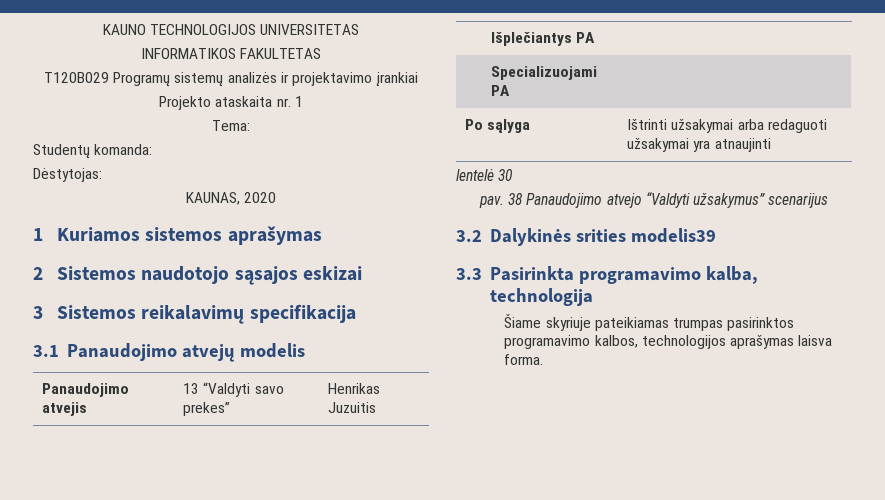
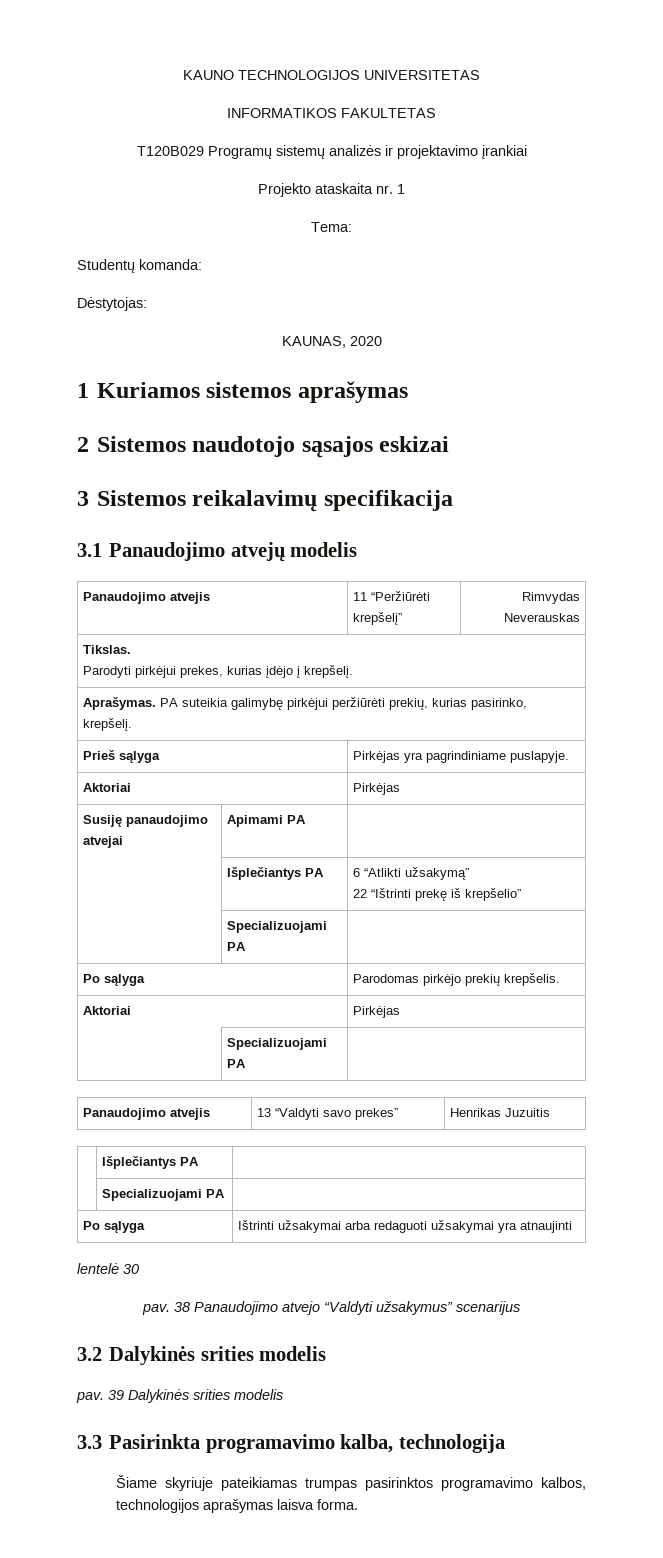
(305, 350) none -> [83,592,211,604] [353,591,431,601] [353,612,403,625] [521,592,580,604] [503,613,580,622] [83,645,132,654] [83,665,354,678] [83,697,528,710] [83,718,133,731] [83,750,161,763] [353,751,570,763] [83,783,132,792] [353,783,401,795] [83,815,209,827] [83,836,124,848] [227,815,307,827] [227,867,325,880] [353,867,470,880] [353,888,522,901] [227,921,328,933] [227,942,247,951] [83,974,146,986] [353,973,561,986] [83,1006,132,1015] [353,1006,401,1018] [227,1038,328,1050] [227,1059,247,1068] // Panaudojimo atvejis | 11 “Peržiūrėti krepšelį” | Rimvydas Neverauskas // Tikslas. // Parodyti pirkėjui prekes, kurias įdėjo į krepšelį. // Aprašymas. PA suteikia galimybę pirkėjui peržiūrėti prekių, kurias pasirinko, krepšelį. // Prieš sąlyga | Pirkėjas yra pagrindiniame puslapyje. // Aktoriai | Pirkėjas // Susiję panaudojimo atvejai | Apimami PA | // | Išplečiantys PA | 6 “Atlikti užsakymą” // 22 “Ištrinti prekę iš krepšelio” // | Specializuojami PA | // Po sąlyga | Parodomas pirkėjo prekių krepšelis. // Aktoriai | Pirkėjas // | Specializuojami PA |
[630,228,716,243] modelis39 -> [259,1346,327,1361] [76,1389,283,1403] modelis // pav. 39 Dalykinės srities modelis

